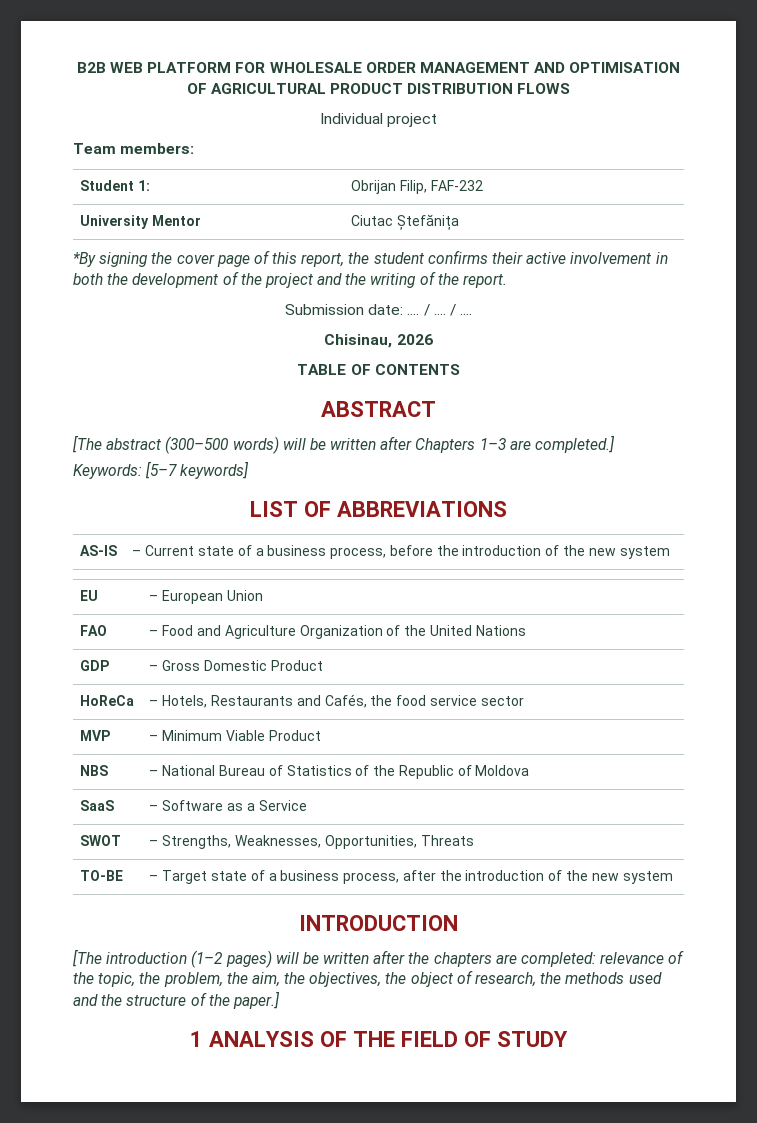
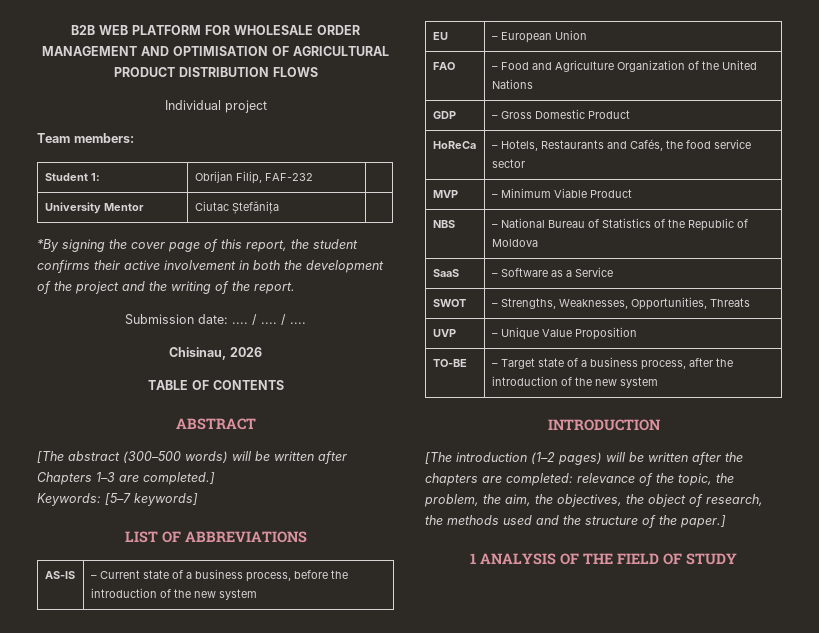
(474, 840) none -> [432,329,456,337] [491,327,637,340] // UVP | – Unique Value Proposition

